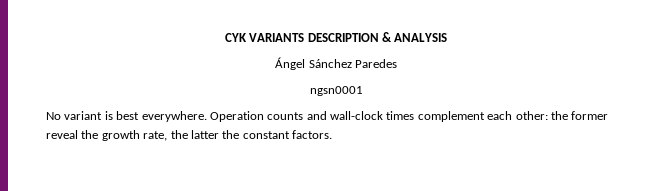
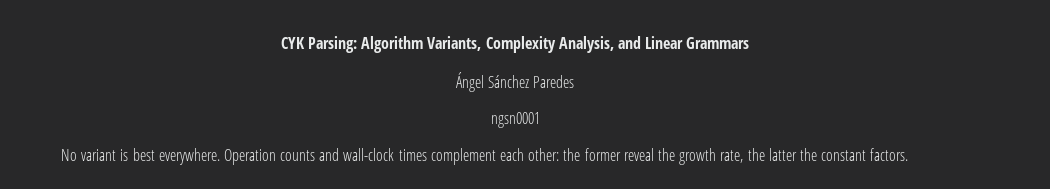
[249,32,448,42] VARIANTS DESCRIPTION & ANALYSIS -> [307,36,750,53] Parsing: Algorithm Variants, Complexity Analysis, and Linear Grammars

